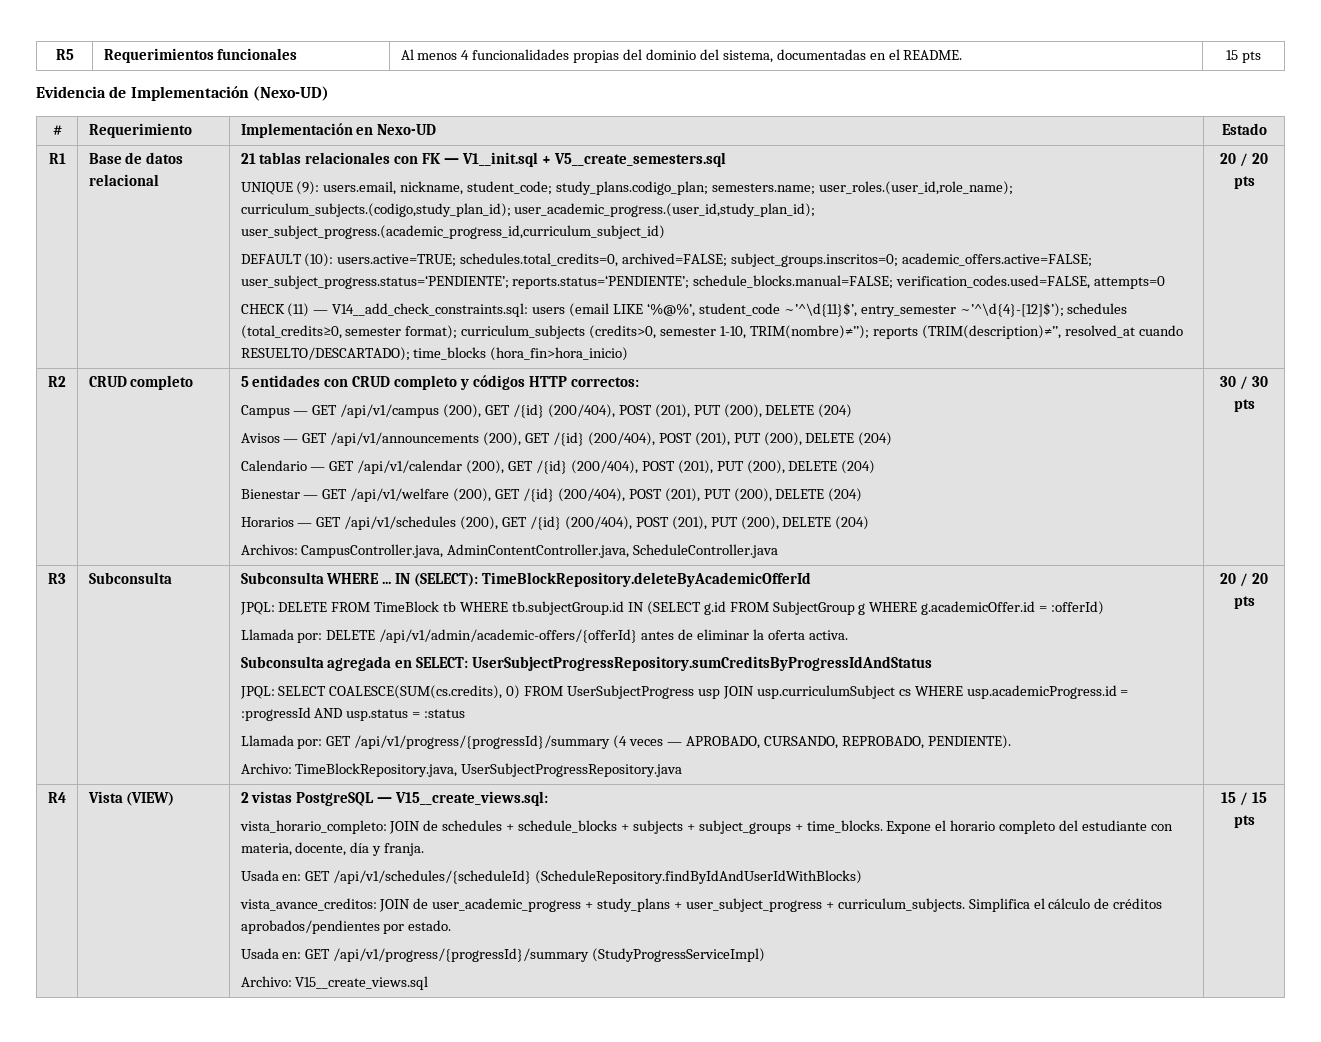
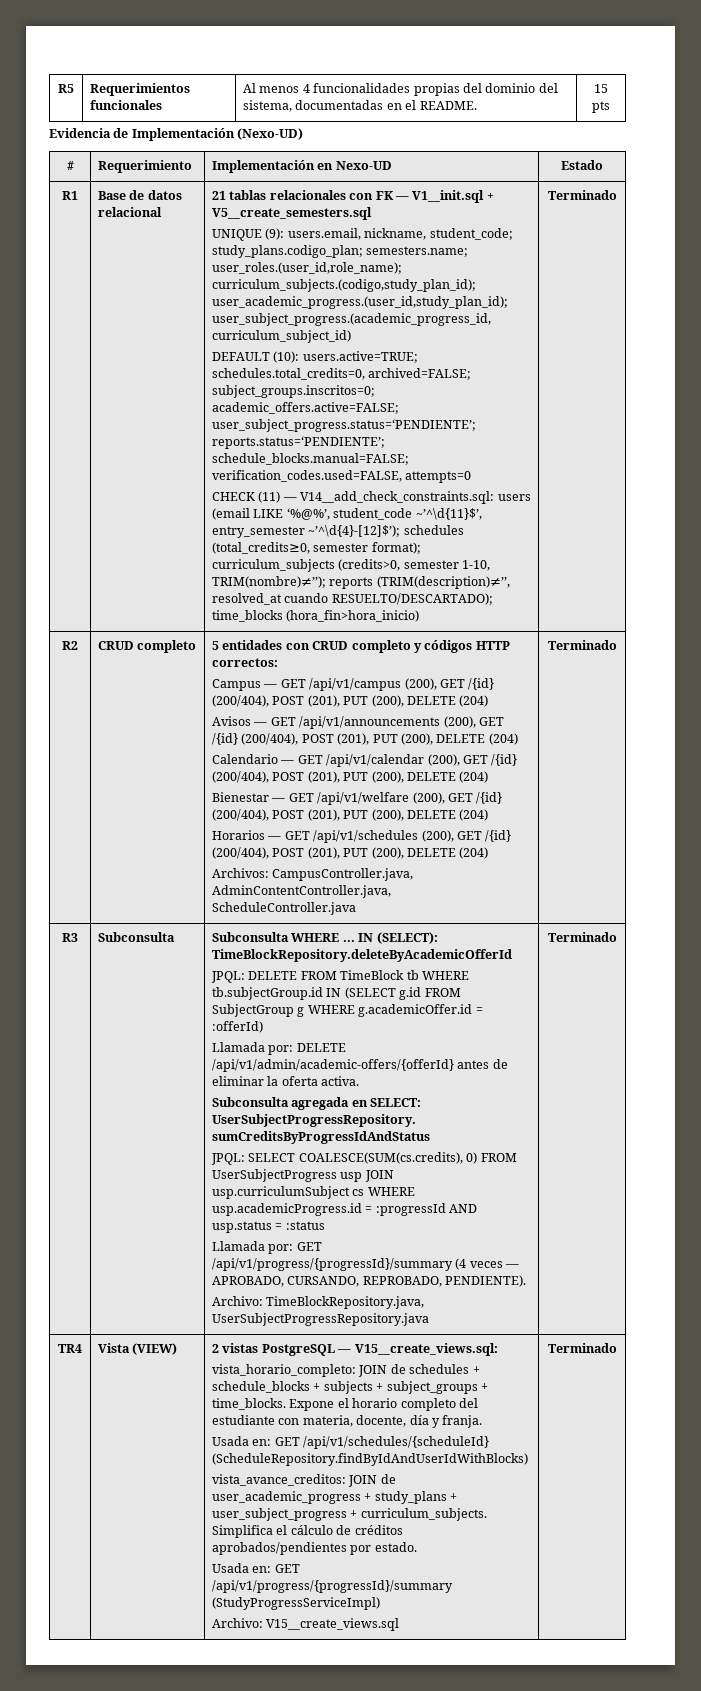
[1220,153,1268,167] [1233,176,1255,189] 20 / 20 pts -> [547,190,617,200] Terminado
[1220,376,1268,390] [1233,399,1255,412] 30 / 30 pts -> [547,640,617,650] Terminado
[1220,573,1268,587] [1233,596,1255,609] [48,792,66,803] 20 / 20 pts // R4 -> [547,932,617,942] [58,1344,82,1353] Terminado // TR4
[1221,792,1267,806] [1233,815,1255,828] 15 / 15 pts -> [547,1343,617,1353] Terminado

